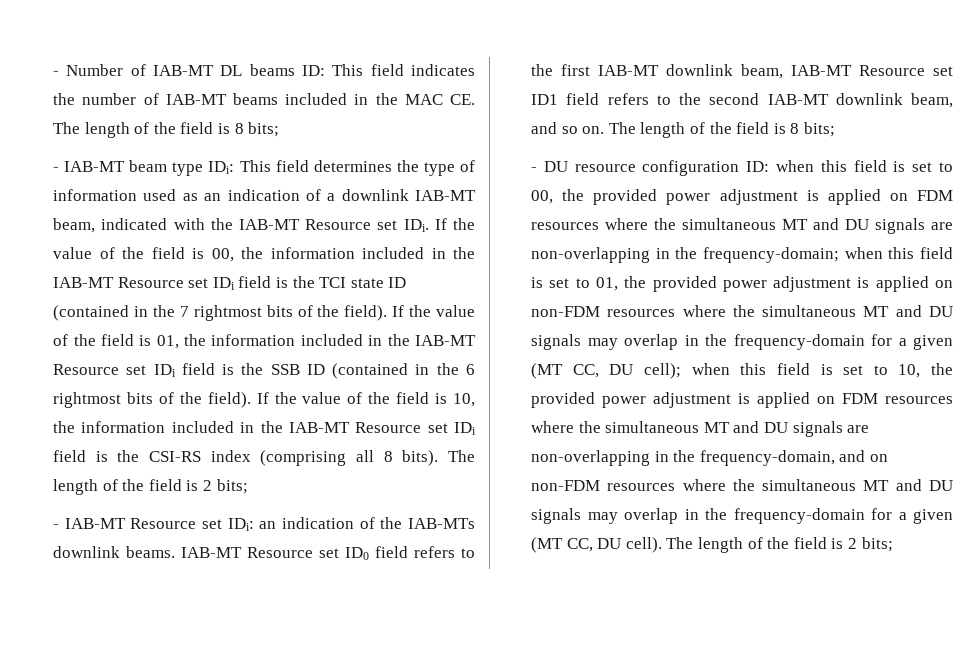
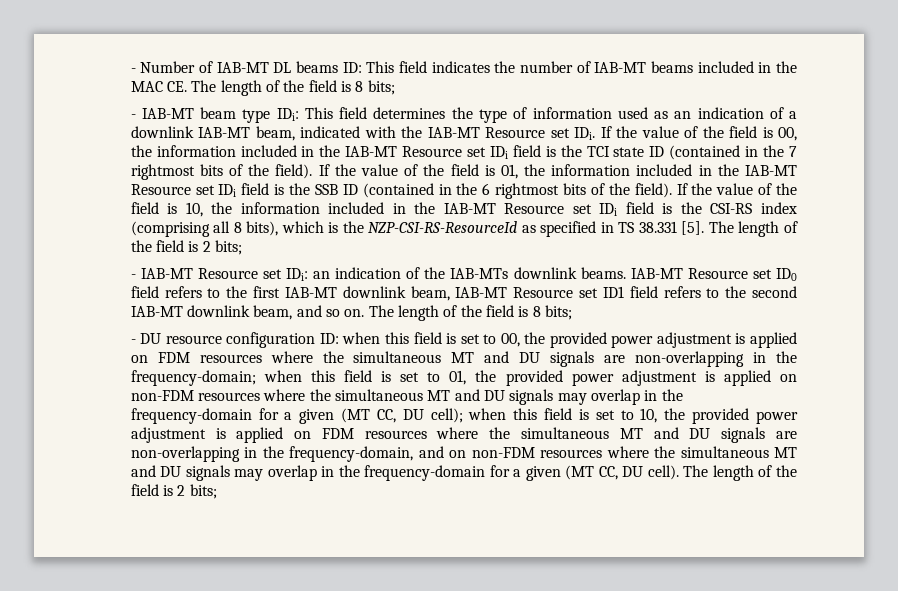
[402,450,439,466] bits). -> [246,221,705,237] bits), which is the NZP-CSI-RS-ResourceId as specified in TS 38.331 [5].

